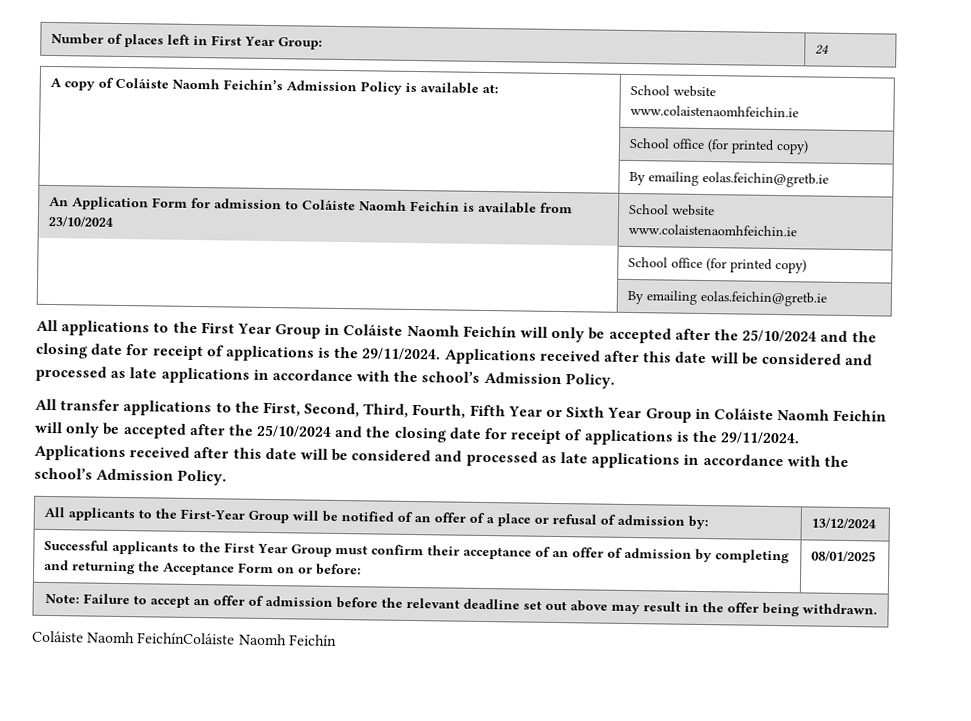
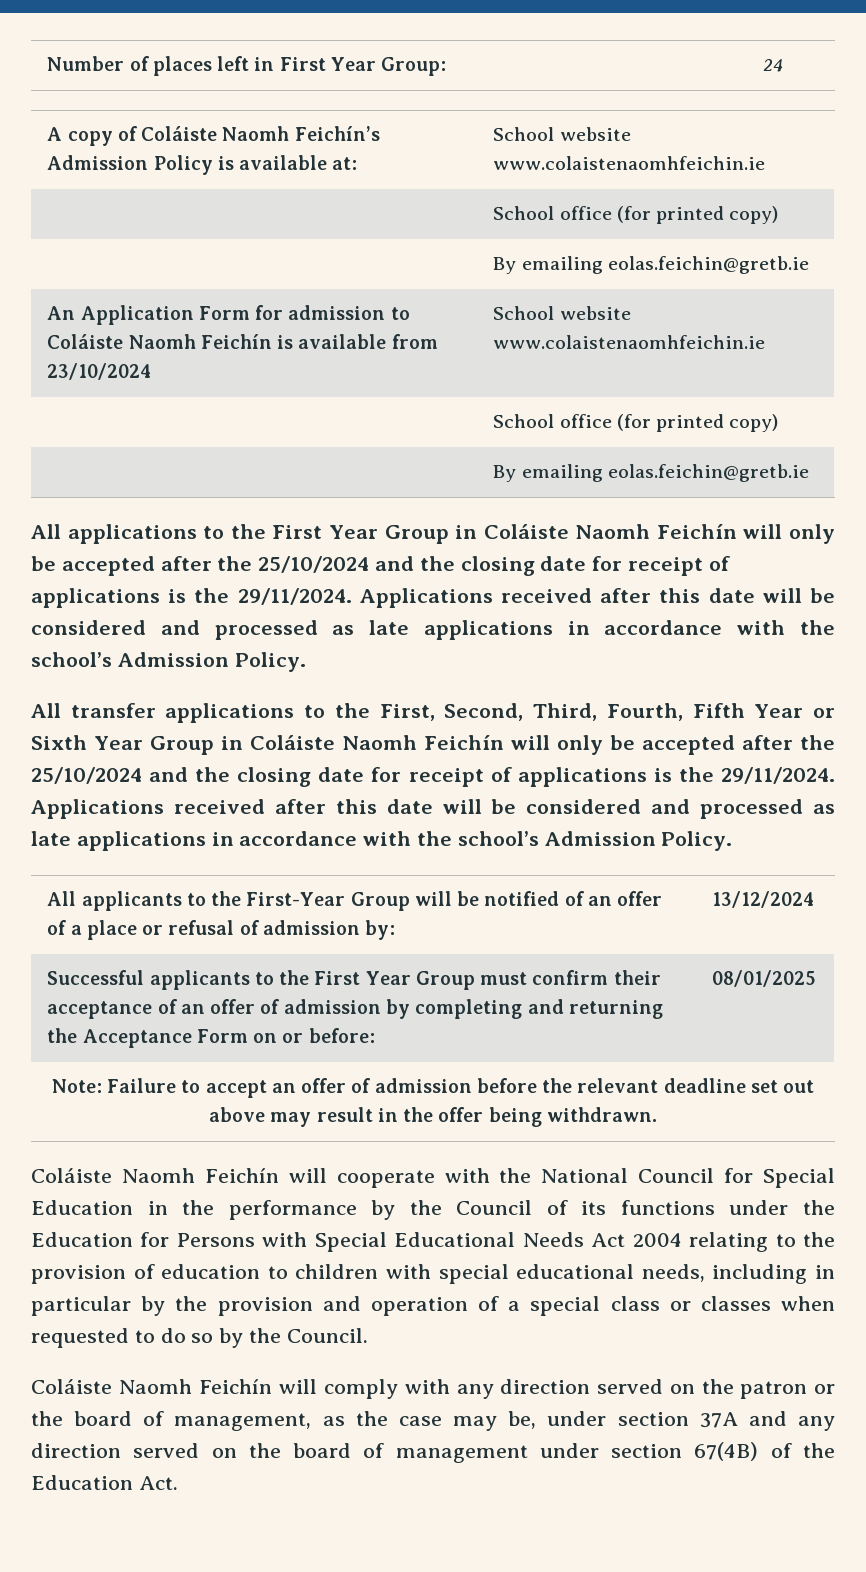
[137,632,337,646] FeichínColáiste Naomh Feichín -> [204,1168,835,1188] [31,1200,835,1220] [31,1232,836,1252] [31,1264,836,1284] [31,1296,835,1316] [31,1328,368,1348] [31,1379,836,1399] [31,1411,835,1431] [31,1442,835,1463] [31,1475,178,1490] Feichín will cooperate with the National Council for Special Education in the performance by the Council of its functions under the Education for Persons with Special Educational Needs Act 2004 relating to the provision of education to children with special educational needs, including in particular by the provision and operation of a special class or classes when requested to do so by the Council. // Coláiste Naomh Feichín will comply with any direction served on the patron or the board of management, as the case may be, under section 37A and any direction served on the board of management under section 67(4B) of the Education Act.

